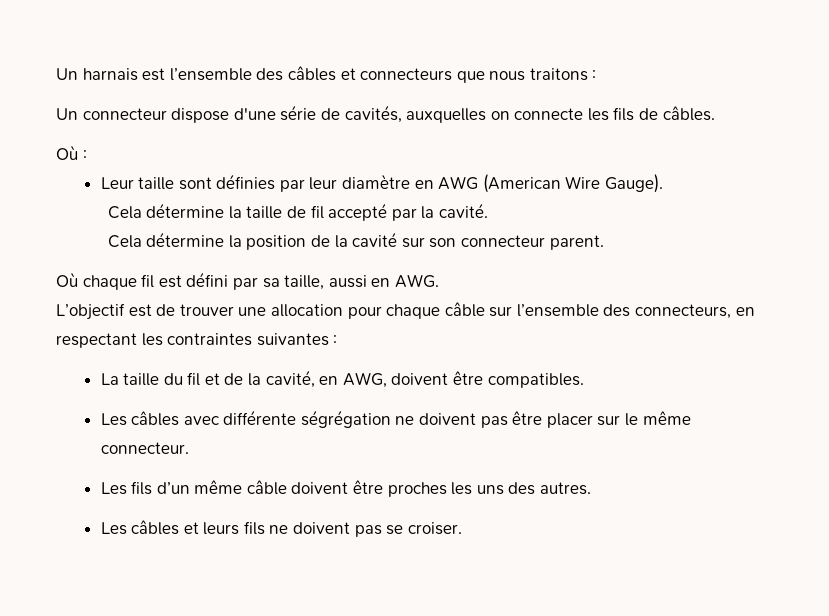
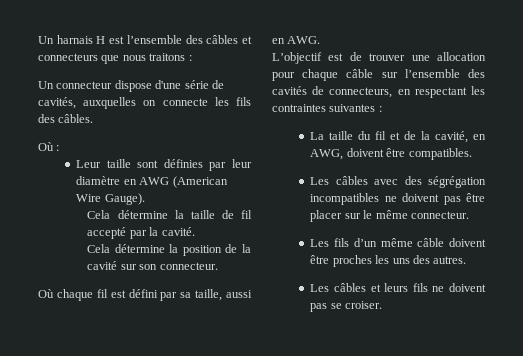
(138, 74) none -> [96,36,106,44] H
[639,108,659,120] de -> [38,114,55,123] des
[460,235,604,250] connecteur parent. -> [159,262,218,270] connecteur.
(631, 310) none -> [272,86,325,95] cavités de
[223,410,391,428] différente ségrégation -> [404,176,486,188] [310,193,380,205] des ségrégation incompatibles

